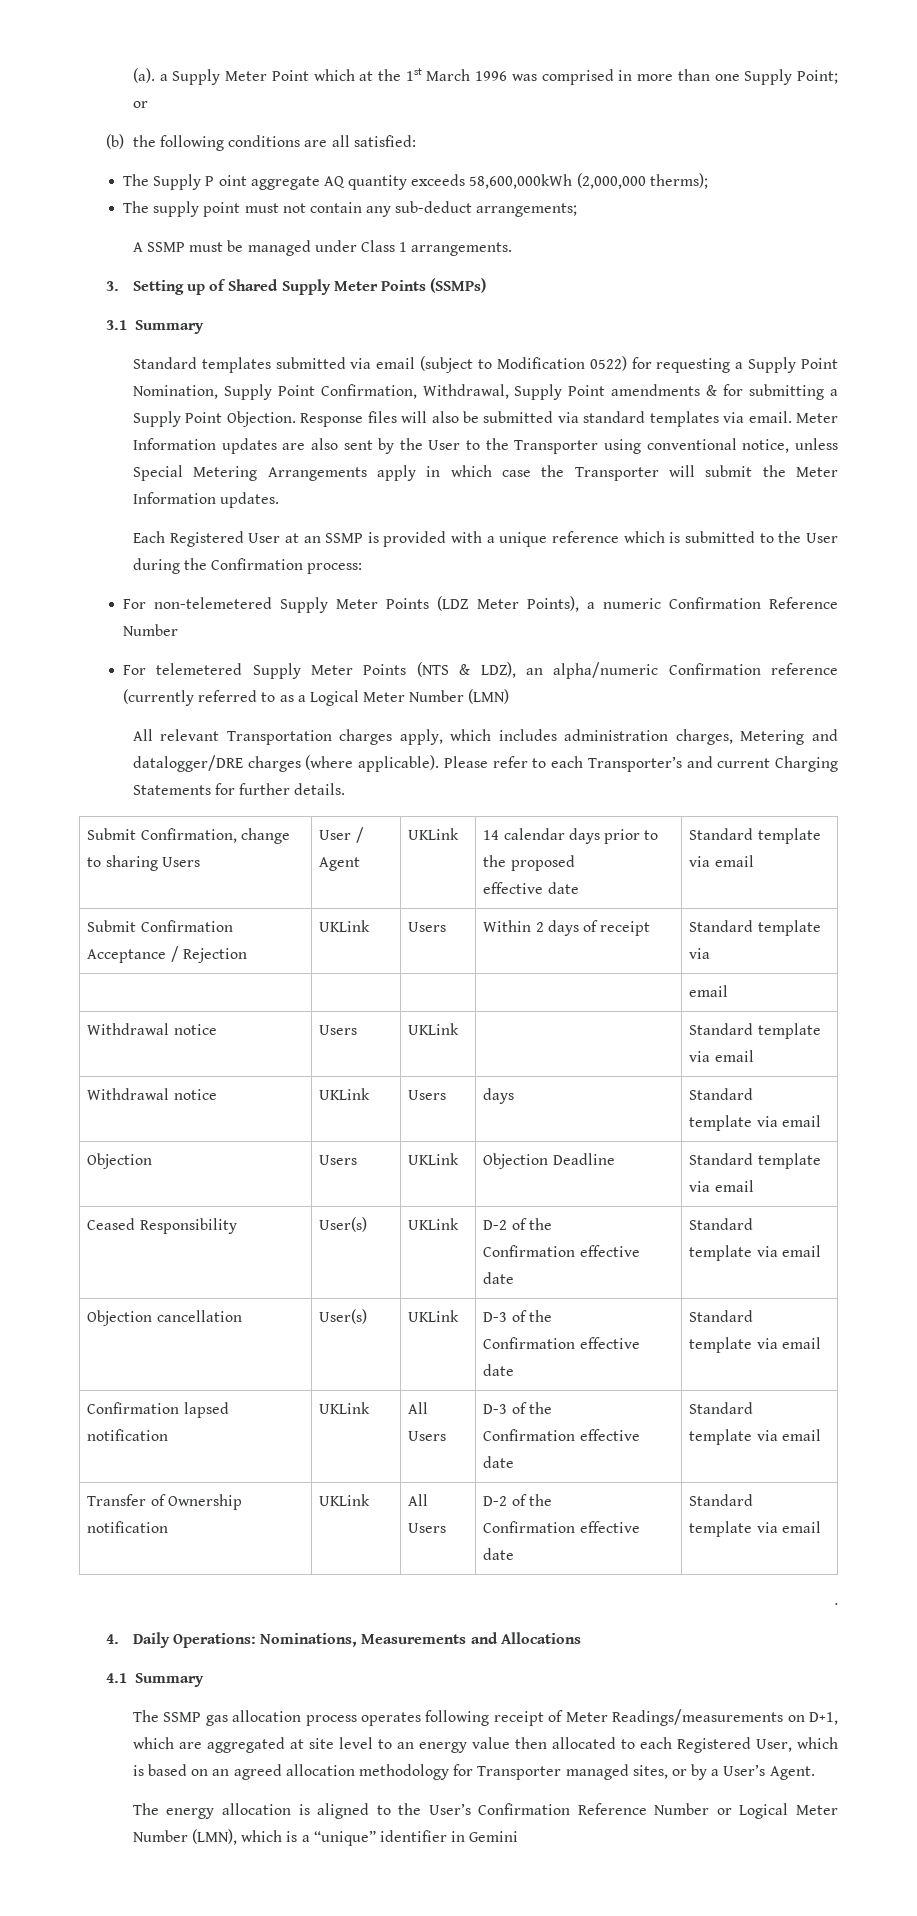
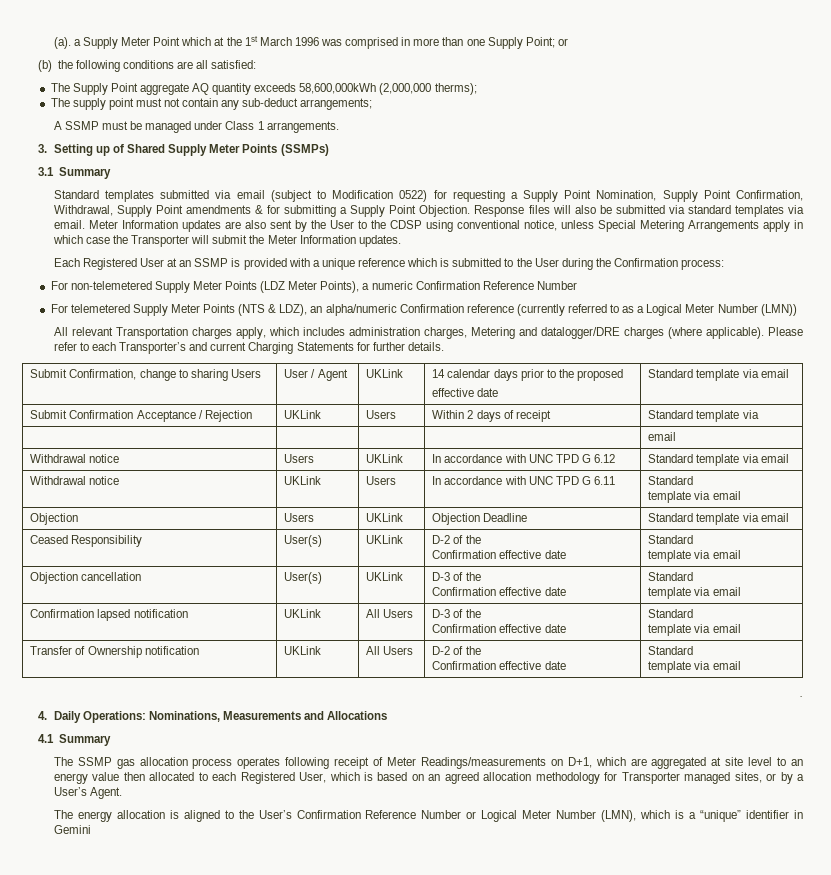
[205,175,247,186] P oint -> [110,83,138,92] Point
[514,440,599,454] Transporter -> [389,220,422,229] CDSP
[468,689,510,704] (LMN) -> [760,304,797,316] (LMN))
(460, 1029) none -> [432,454,615,463] In accordance with UNC TPD G 6.12
[483,1088,515,1104] days -> [432,476,615,485] In accordance with UNC TPD G 6.11

